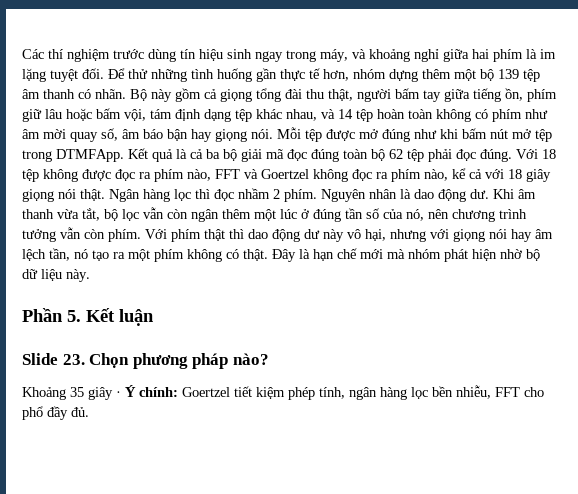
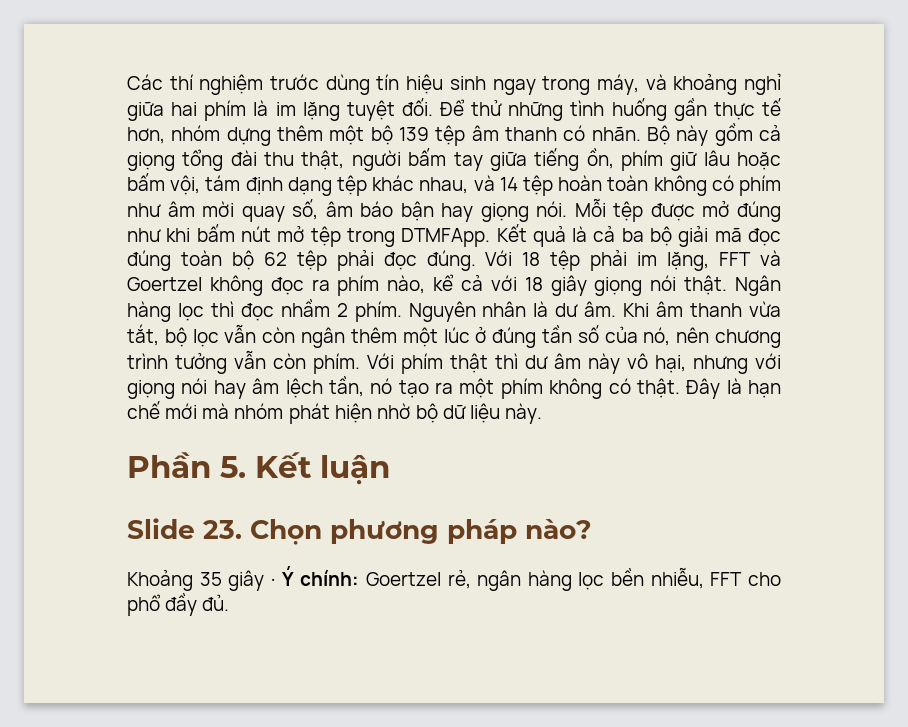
[43,169,211,182] không được đọc ra phím nào, -> [590,249,710,271] phải im lặng,
[414,189,489,202] dao động dư. -> [555,301,617,317] dư âm.
[248,229,320,242] dao động dư -> [525,353,581,369] dư âm
[234,386,345,400] tiết kiệm phép tính, -> [447,569,471,589] rẻ,

